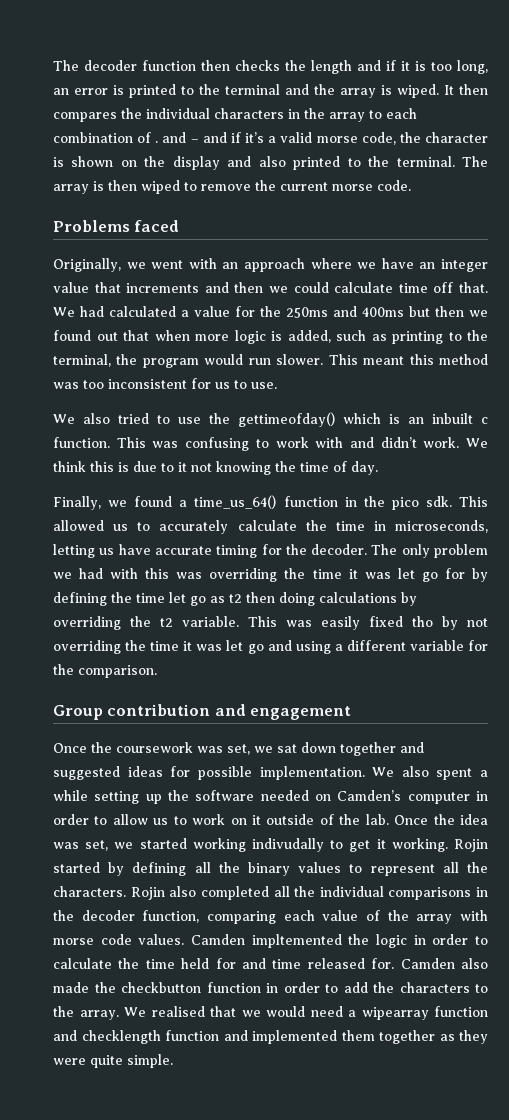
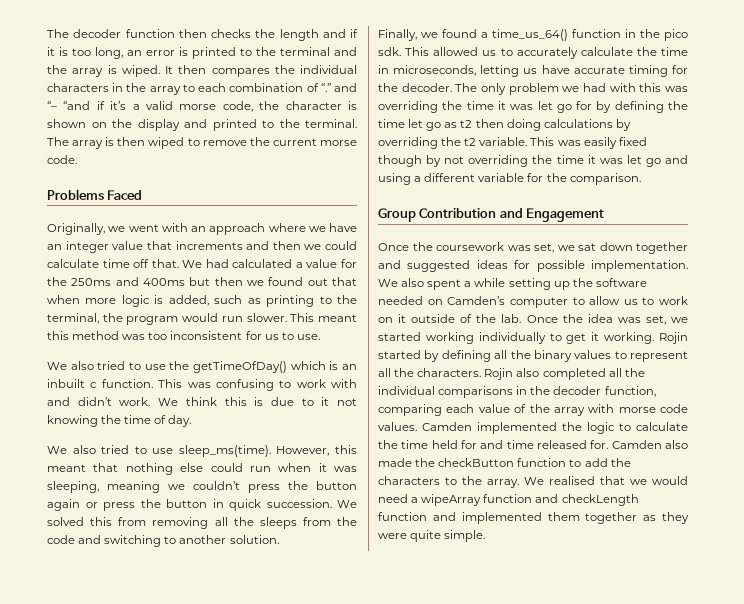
[155,132,227,143] . and – and -> [320,83,358,92] [47,101,91,110] “.” and “– “and
[258,156,286,167] also -> (207, 123) none
[134,220,180,232] faced -> [107,190,143,200] Faced
[238,412,335,427] gettimeofday() -> [193,361,287,373] getTimeOfDay()
(378, 468) none -> [47,445,357,457] [47,463,357,475] [47,481,357,493] [47,499,357,511] [47,517,357,529] [47,535,279,547] // We also tried to use sleep_ms(time). However, this meant that nothing else could run when it was sleeping, meaning we couldn’t press the button again or press the button in quick succession. We solved this from removing all the sleeps from the code and switching to another solution.
[412,616,433,627] tho -> [378,155,422,167] though
[107,704,352,720] contribution and engagement -> [419,208,605,222] Contribution and Engagement
[475,791,488,801] [53,814,89,825] in order -> (568, 302) none
[252,838,324,852] indivudally -> [478,332,546,344] individually
[251,934,342,948] impltemented -> [477,422,557,434] implemented
[413,934,469,945] in order -> (615, 428) none
[121,982,320,993] checkbutton function in order -> [438,458,567,467] checkButton function
[361,1006,488,1020] [53,1030,161,1044] wipearray function and checklength -> [421,494,639,506] wipeArray function and checkLength

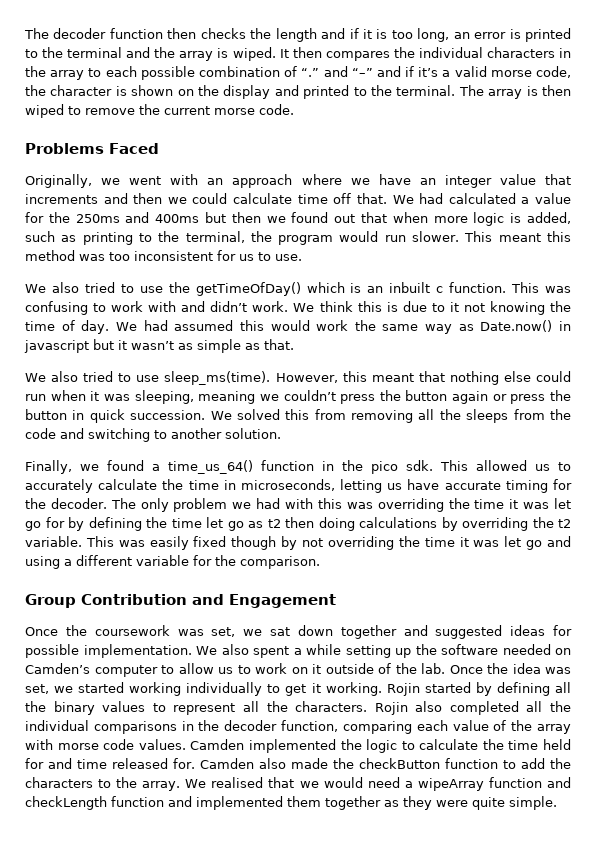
(227, 87) none -> [140,66,195,80] possible
[47,101,91,110] “– “and -> [351,66,401,77] “–” and
(192, 421) none -> [115,320,571,334] [24,339,294,353] We had assumed this would work the same way as Date.now() in javascript but it wasn’t as simple as that.

